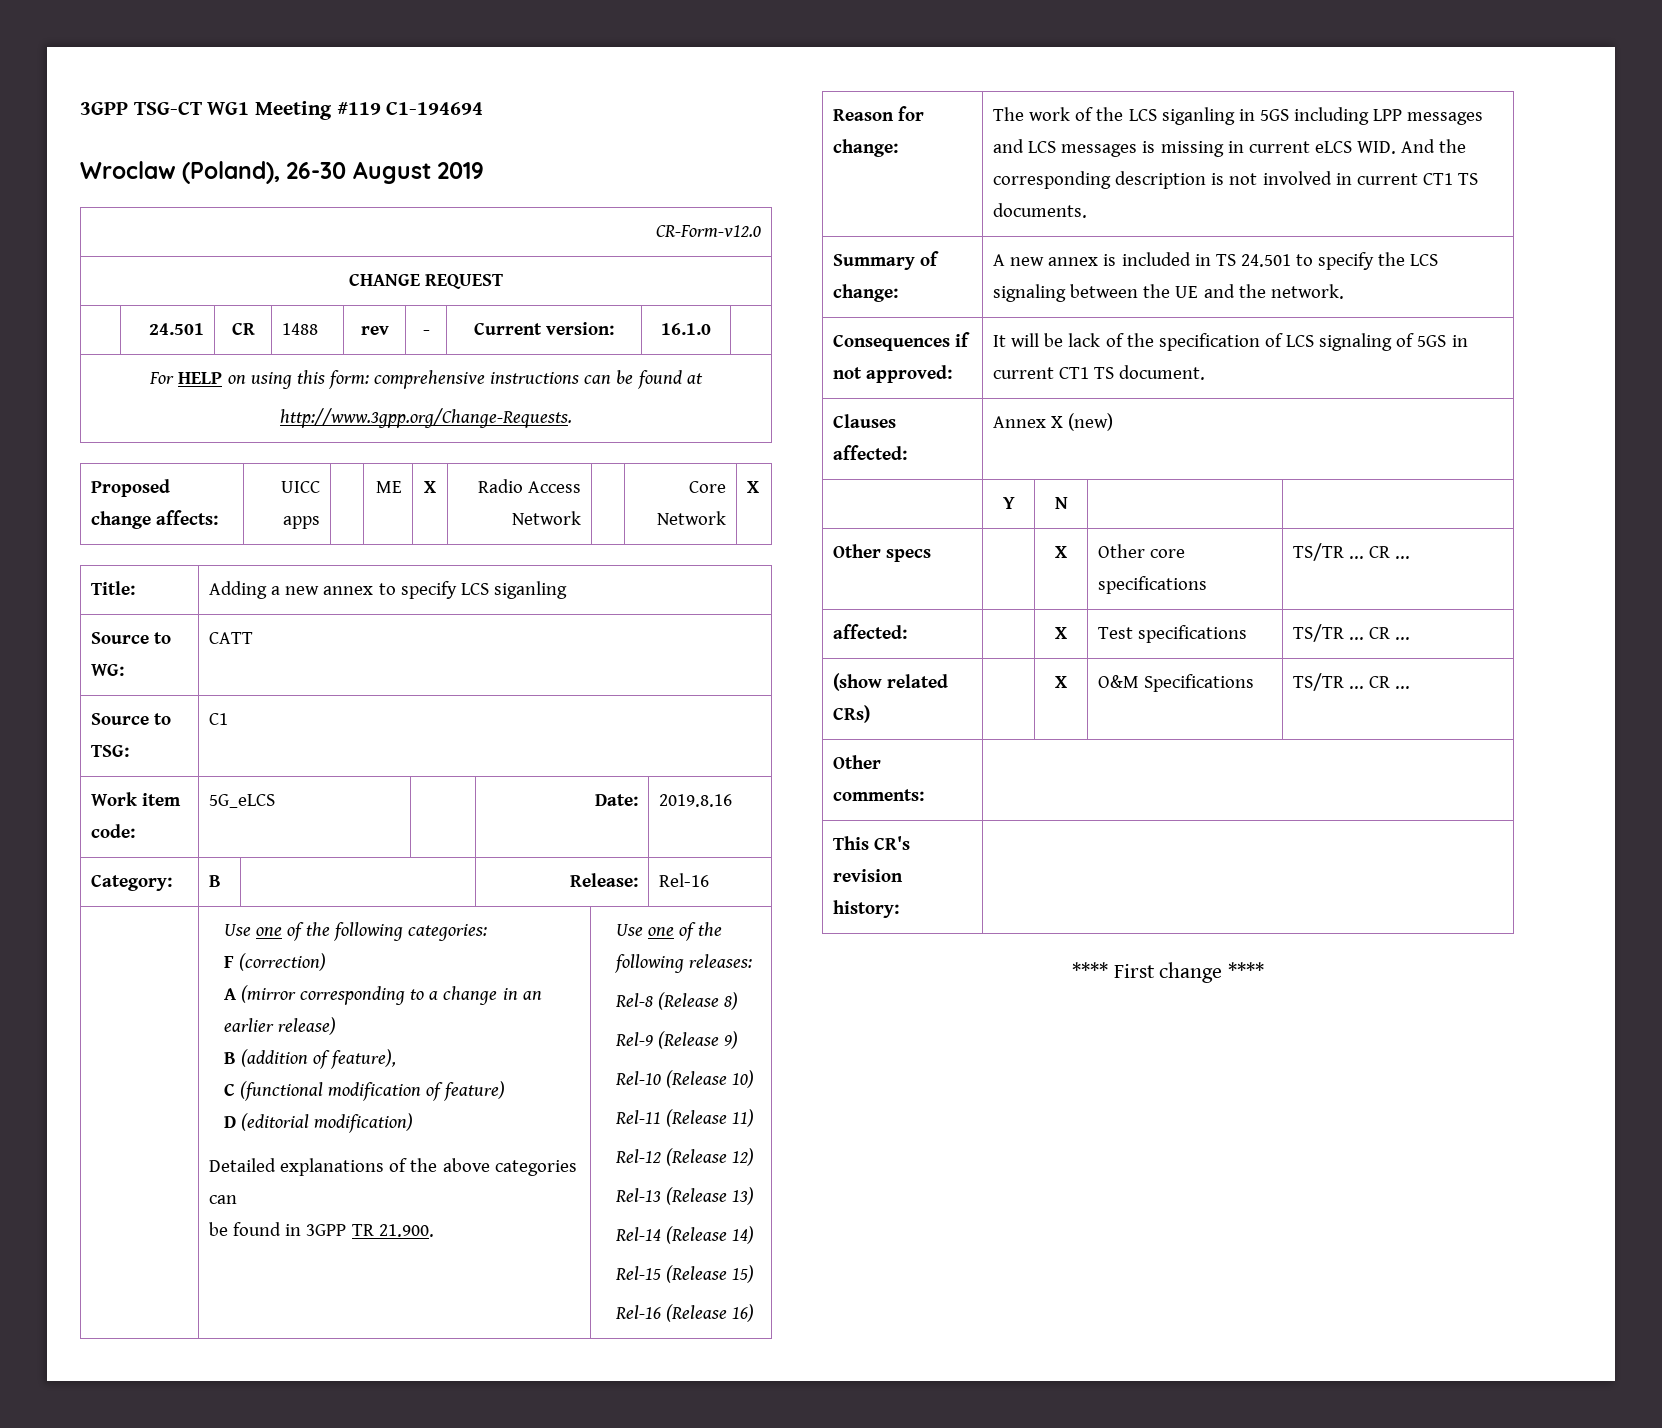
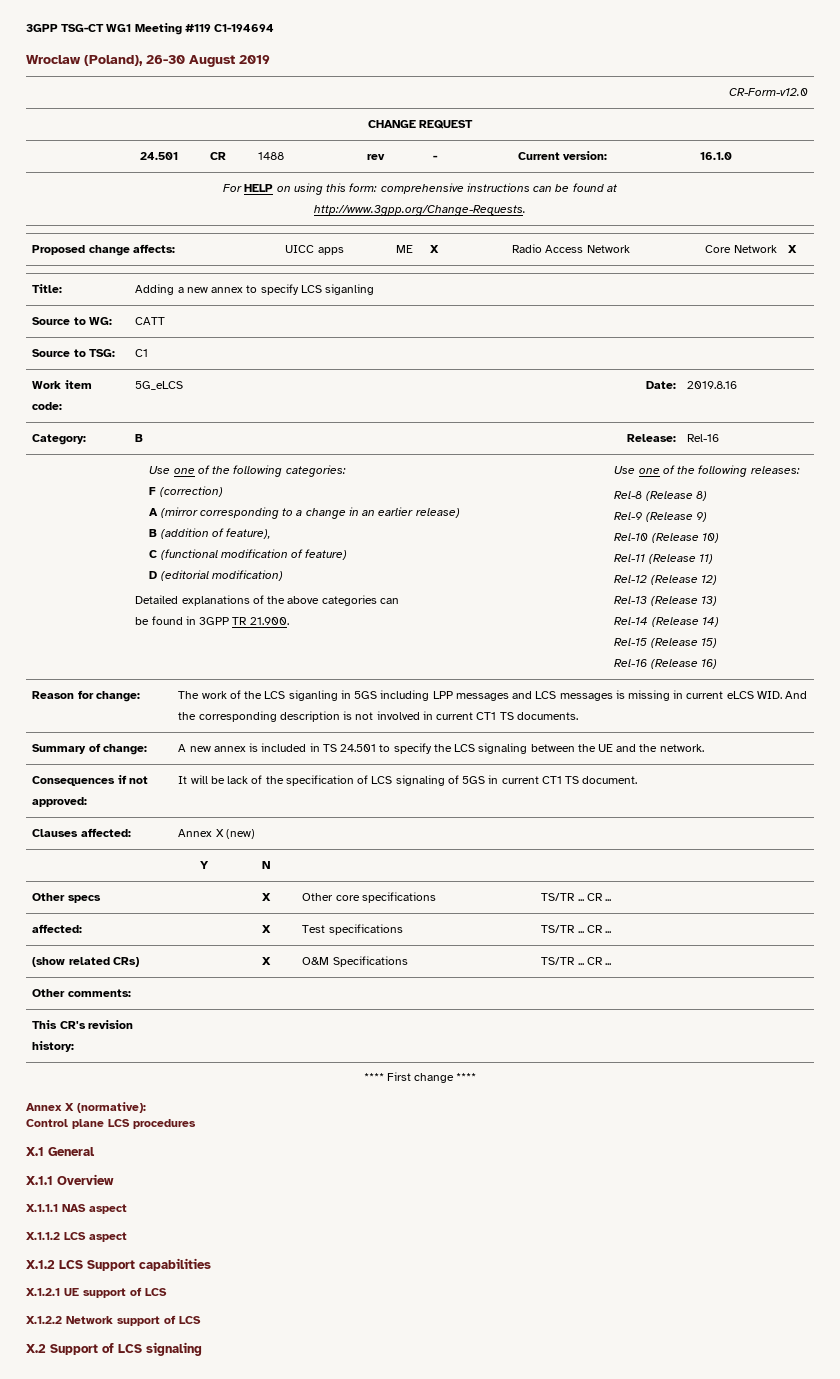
(1265, 970) none -> [26,1102,146,1113] [26,1119,196,1129] [26,1147,95,1156] [26,1174,114,1185] [26,1204,127,1214] [26,1232,127,1242] [26,1258,211,1271] [26,1287,167,1298] [26,1315,201,1326] [26,1342,202,1356] // Annex X (normative): // Control plane LCS procedures // X.1 General // X.1.1 Overview // X.1.1.1 NAS aspect // X.1.1.2 LCS aspect // X.1.2 LCS Support capabilities // X.1.2.1 UE support of LCS // X.1.2.2 Network support of LCS // X.2 Support of LCS signaling

